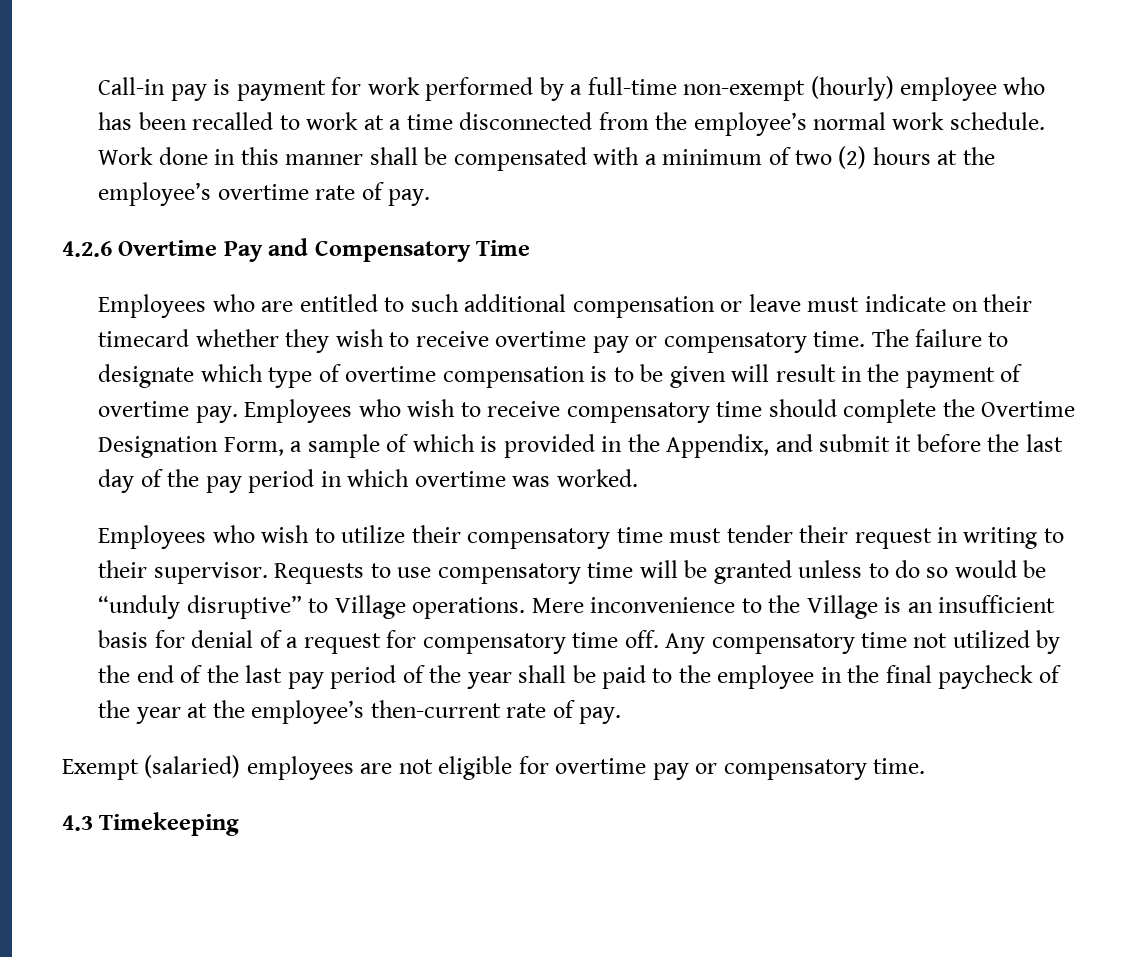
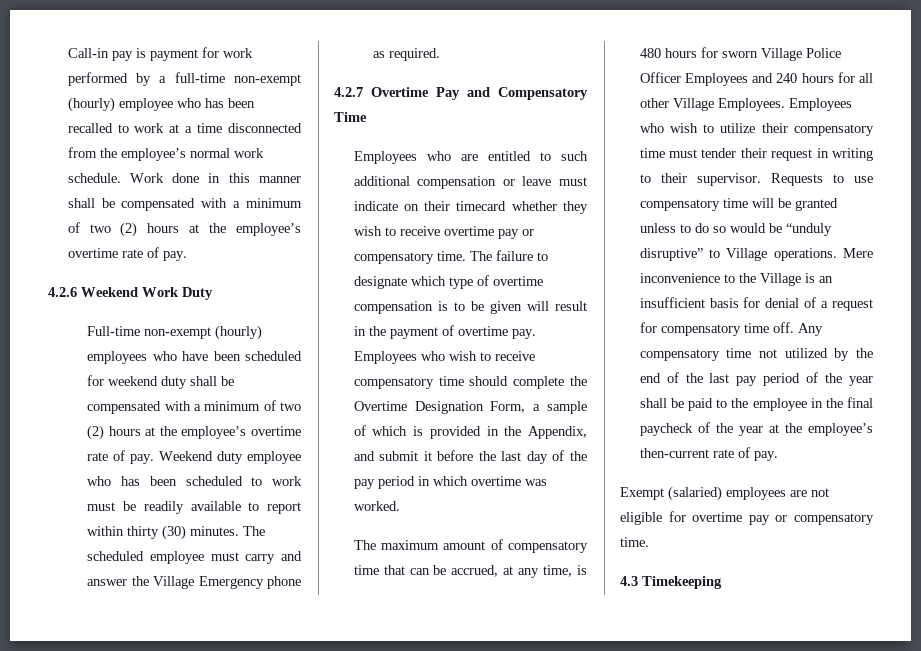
(112, 249) none -> [81,287,213,300] [87,325,263,340] [87,351,302,364] [87,375,235,389] [87,400,301,414] [87,425,301,440] [87,450,301,464] [87,476,302,486] [87,501,301,514] [87,525,266,540] [87,551,302,564] [87,576,301,589] [373,48,441,61] [334,87,363,97] Weekend Work Duty // Full-time non-exempt (hourly) employees who have been scheduled for weekend duty shall be compensated with a minimum of two (2) hours at the employee’s overtime rate of pay. Weekend duty employee who has been scheduled to work must be readily available to report within thirty (30) minutes. The scheduled employee must carry and answer the Village Emergency phone as required. // 4.2.7
(638, 478) none -> [353,539,588,553] [353,565,587,578] [639,47,841,61] [639,72,873,86] [639,98,785,111] The maximum amount of compensatory time that can be accrued, at any time, is 480 hours for sworn Village Police Officer Employees and 240 hours for all other Village Employees.

